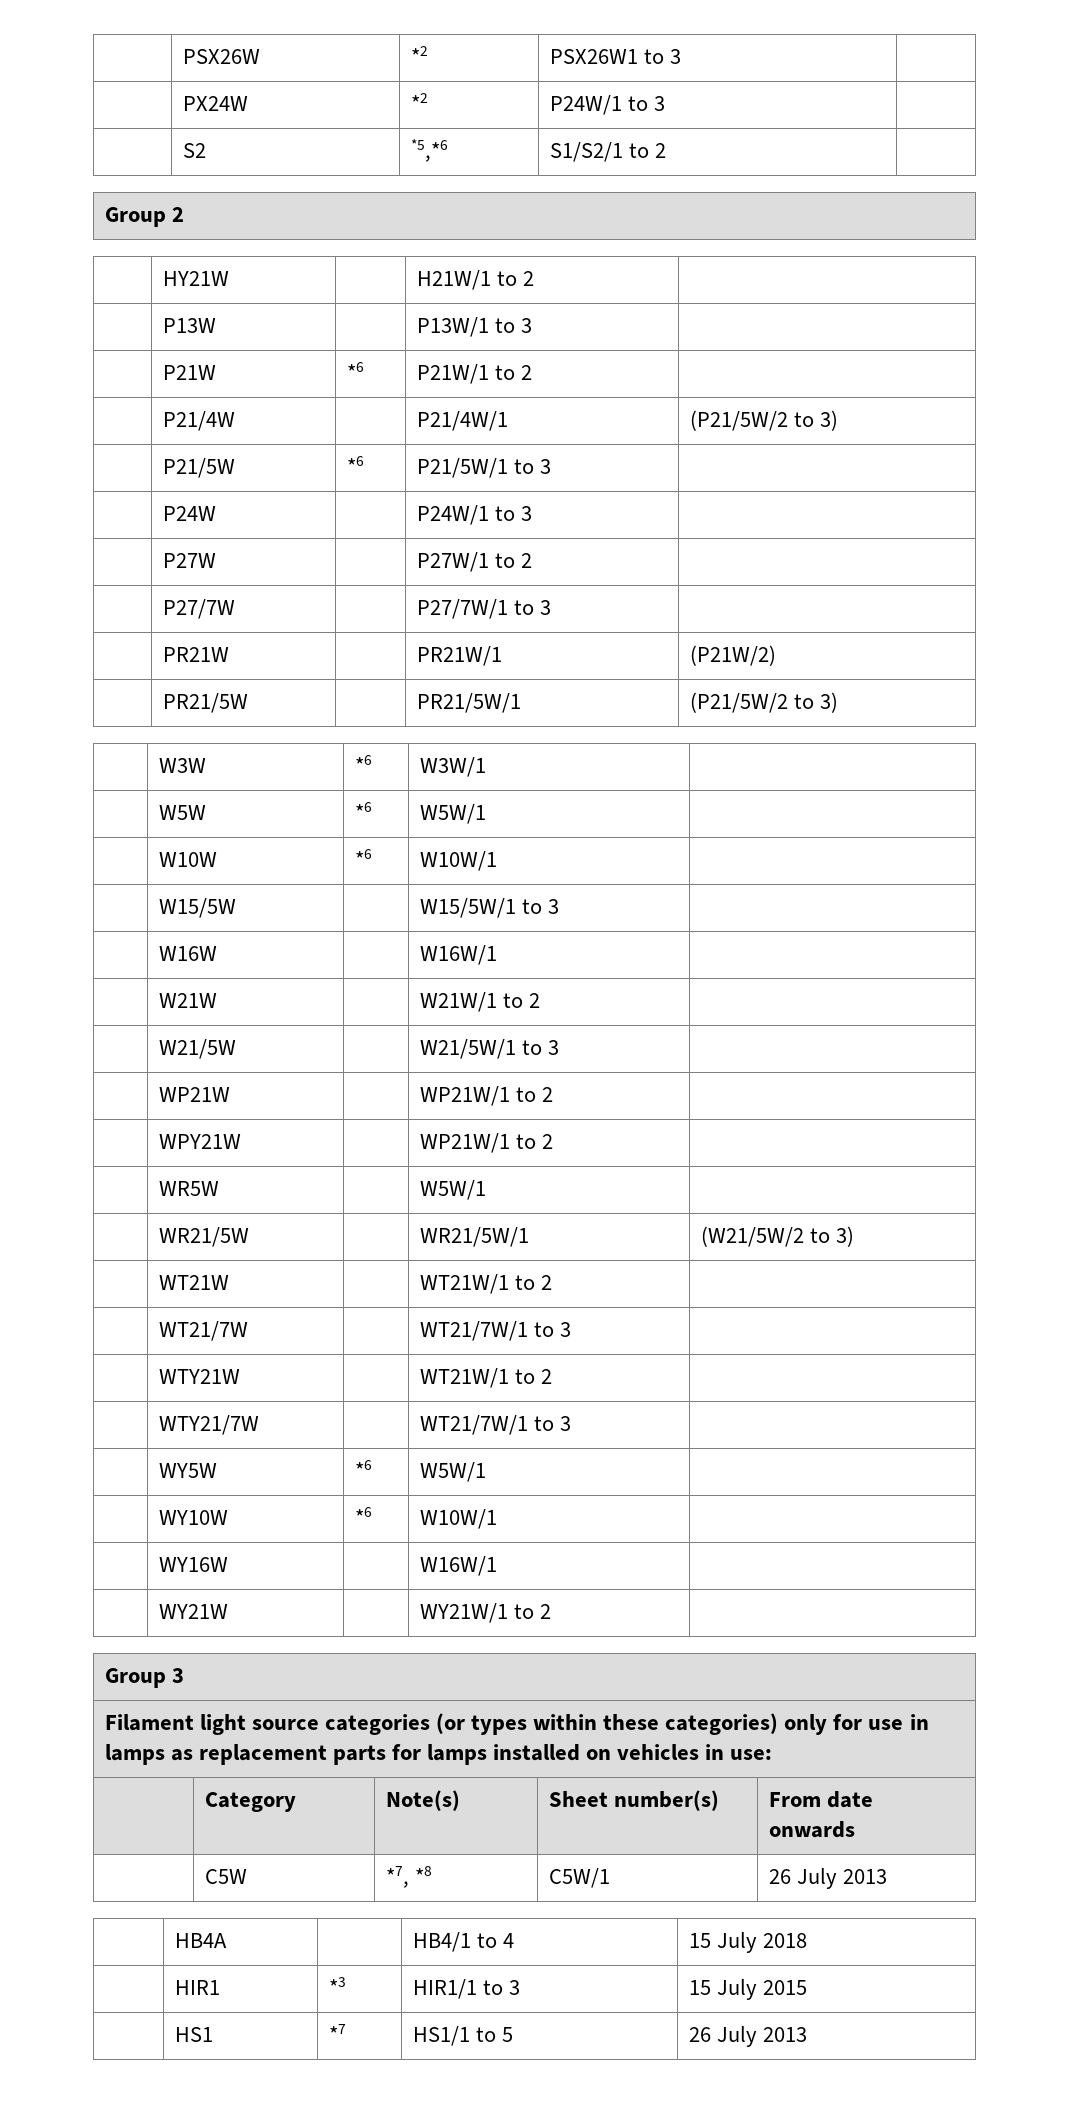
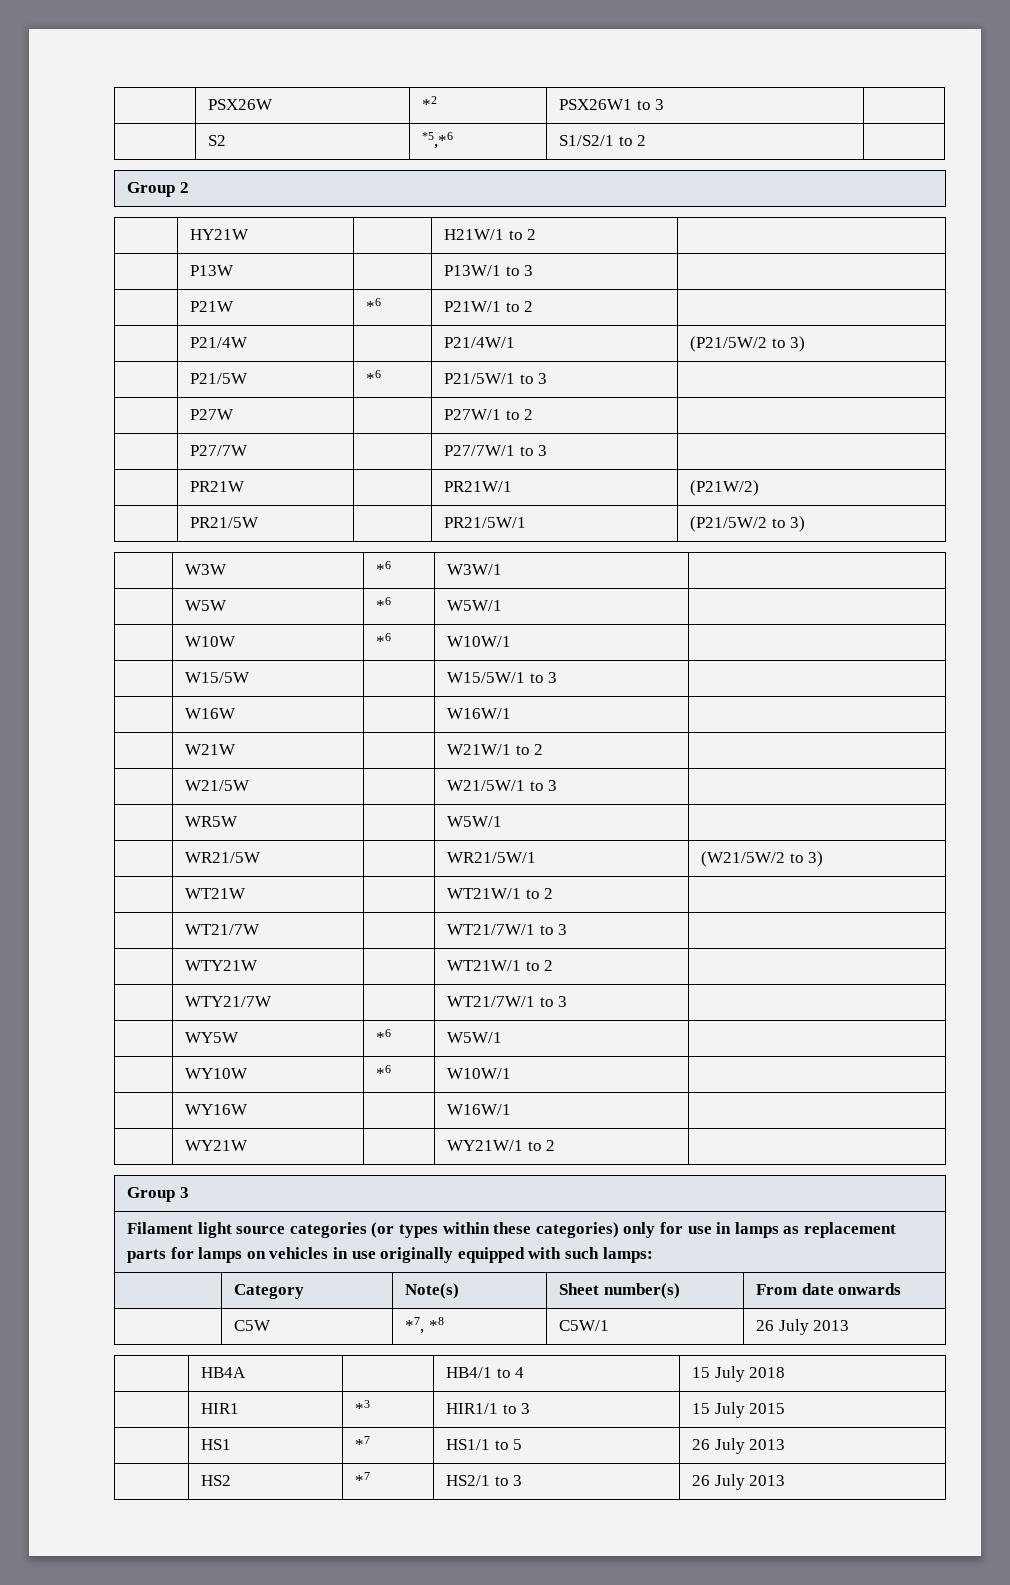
[182,96,248,111] [410,93,428,111] [549,95,665,115] // | PX24W | *2 | P24W/1 to 3 | -> (665, 104) none
[162,506,216,521] [416,505,532,525] // | P24W | | P24W/1 to 3 | -> (548, 378) none
[158,1087,230,1102] [419,1086,553,1106] [158,1134,241,1149] [419,1133,553,1153] // | WP21W | | WP21W/1 to 2 | // | WPY21W | | WP21W/1 to 2 | -> (558, 785) none
[493,1744,581,1761] installed -> (243, 1255) none
[730,1749,773,1760] use: -> [351,1247,653,1263] use originally equipped with such lamps:
(807, 2034) none -> [201,1475,232,1486] [355,1472,371,1486] [446,1475,523,1486] [692,1474,786,1490] // | HS2 | *7 | HS2/1 to 3 | 26 July 2013

